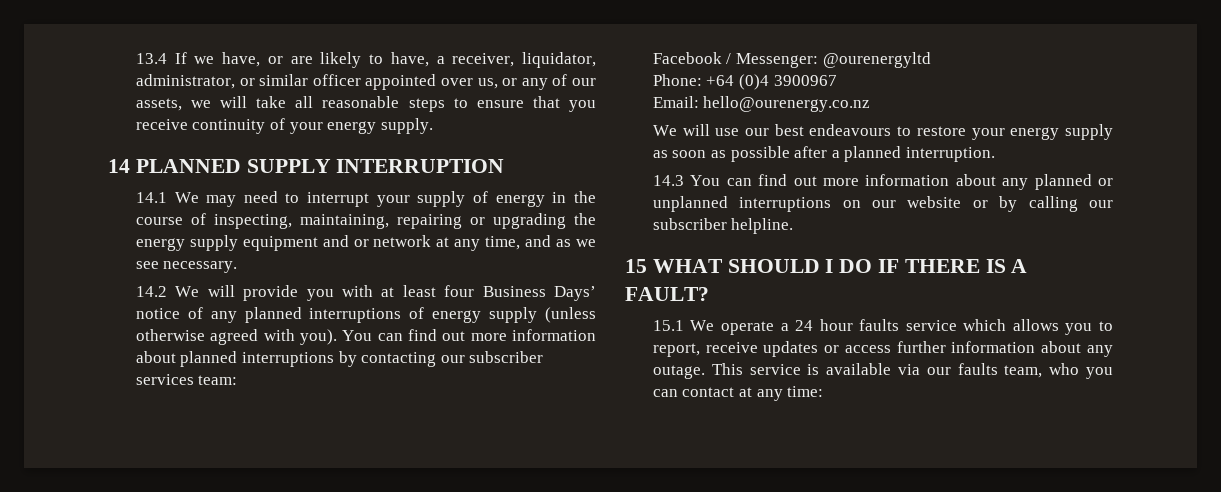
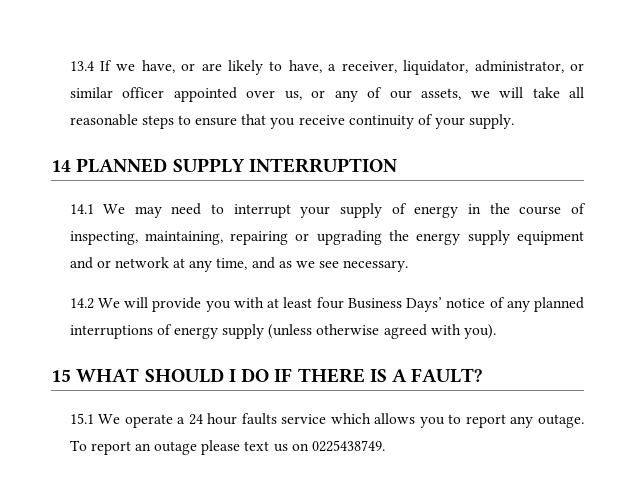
[327,121,377,134] energy -> (466, 123) none
[342,329,596,341] [135,351,544,367] [135,374,238,385] [652,52,931,68] [652,74,837,90] [652,96,871,112] [652,124,1113,140] [652,146,996,162] [652,174,1113,190] [652,196,1113,212] [652,218,794,234] You can find out more information about planned interruptions by contacting our subscriber services team: // Facebook / Messenger: @ourenergyltd // Phone: +64 (0)4 3900967 // Email: hello@ourenergy.co.nz // We will use our best endeavours to restore your energy supply as soon as possible after a planned interruption. // 14.3 You can find out more information about any planned or unplanned interruptions on our website or by calling our subscriber helpline. -> (496, 331) none
[652,341,1113,357] [652,363,1113,379] [652,386,824,401] report, receive updates or access further information about any outage. This service is available via our faults team, who you can contact at any time: -> [465,414,584,428] [69,440,385,455] report any outage. To report an outage please text us on 0225438749.

